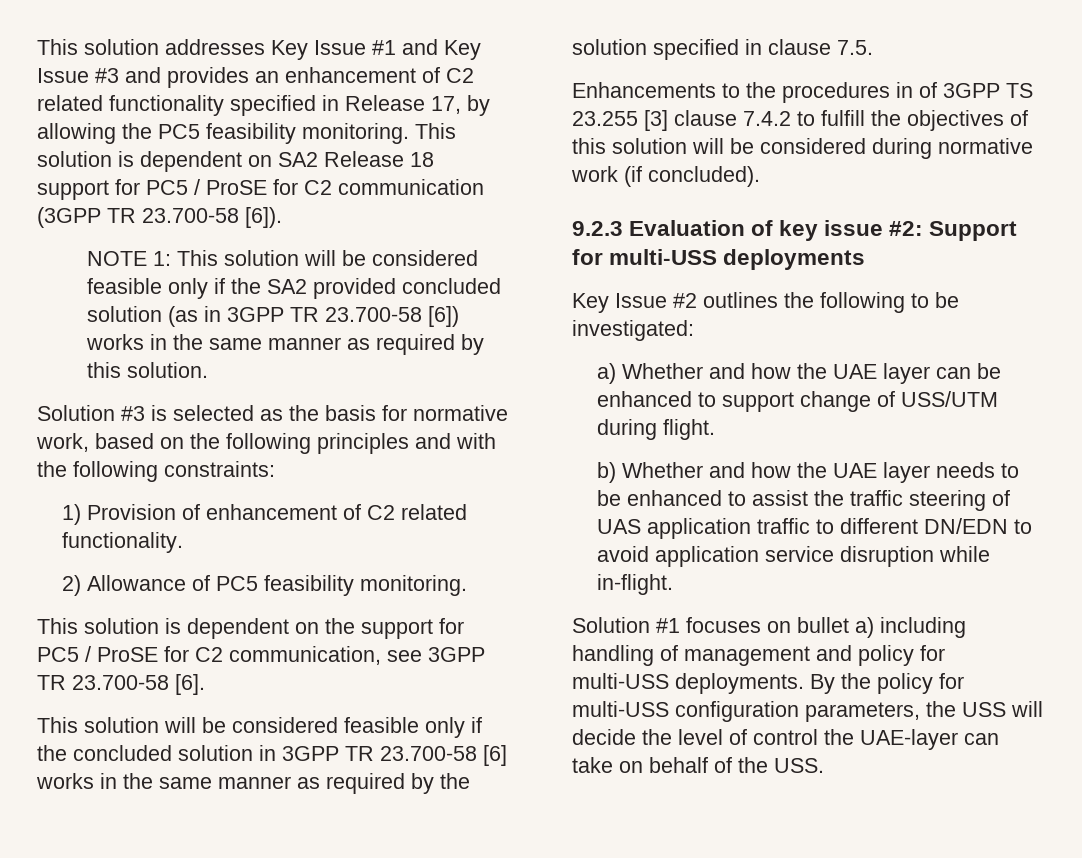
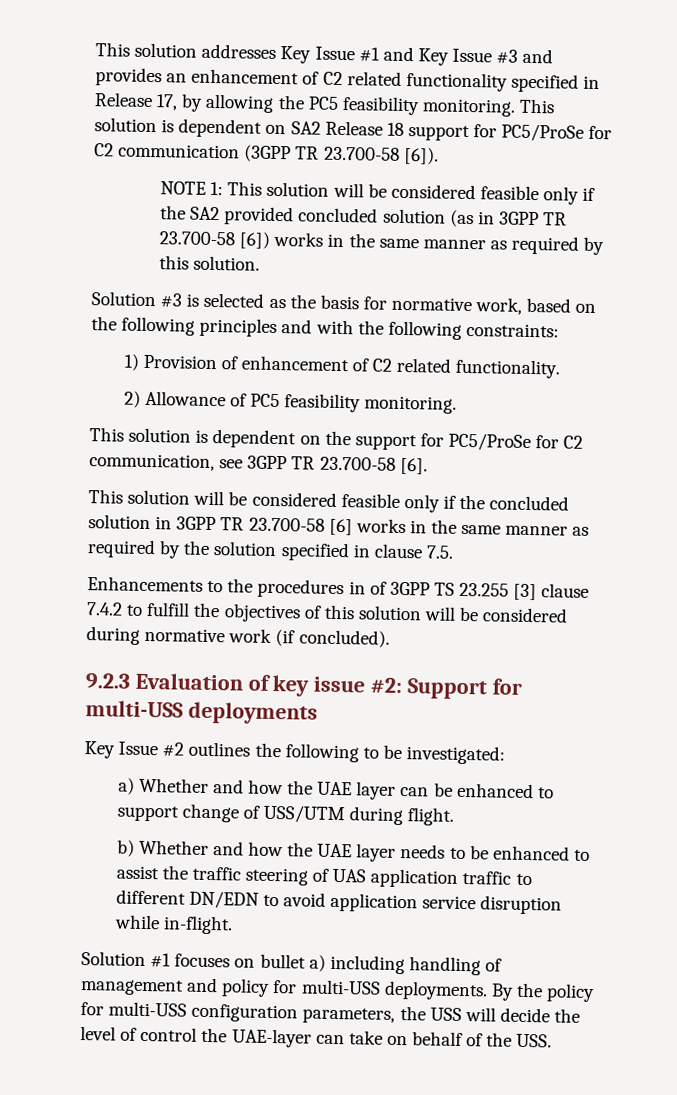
[146,179,267,195] PC5 / ProSE -> [501,123,585,142] PC5/ProSe
[37,646,158,662] PC5 / ProSE -> [448,432,532,452] PC5/ProSe

